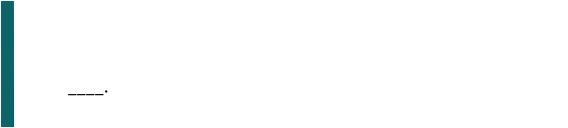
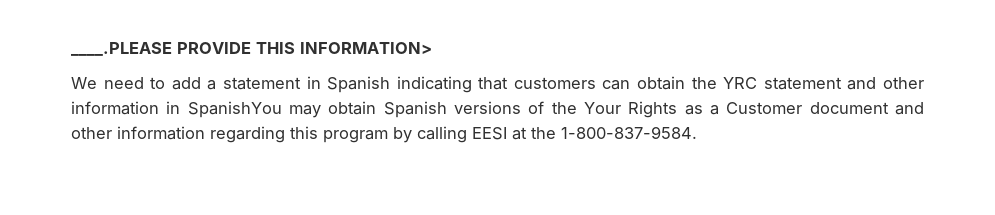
[68,90,109,96] ____. -> [71,42,432,56] [71,76,925,93] [71,101,925,118] [71,126,697,143] ____.PLEASE PROVIDE THIS INFORMATION> // We need to add a statement in Spanish indicating that customers can obtain the YRC statement and other information in SpanishYou may obtain Spanish versions of the Your Rights as a Customer document and other information regarding this program by calling EESI at the 1-800-837-9584.

